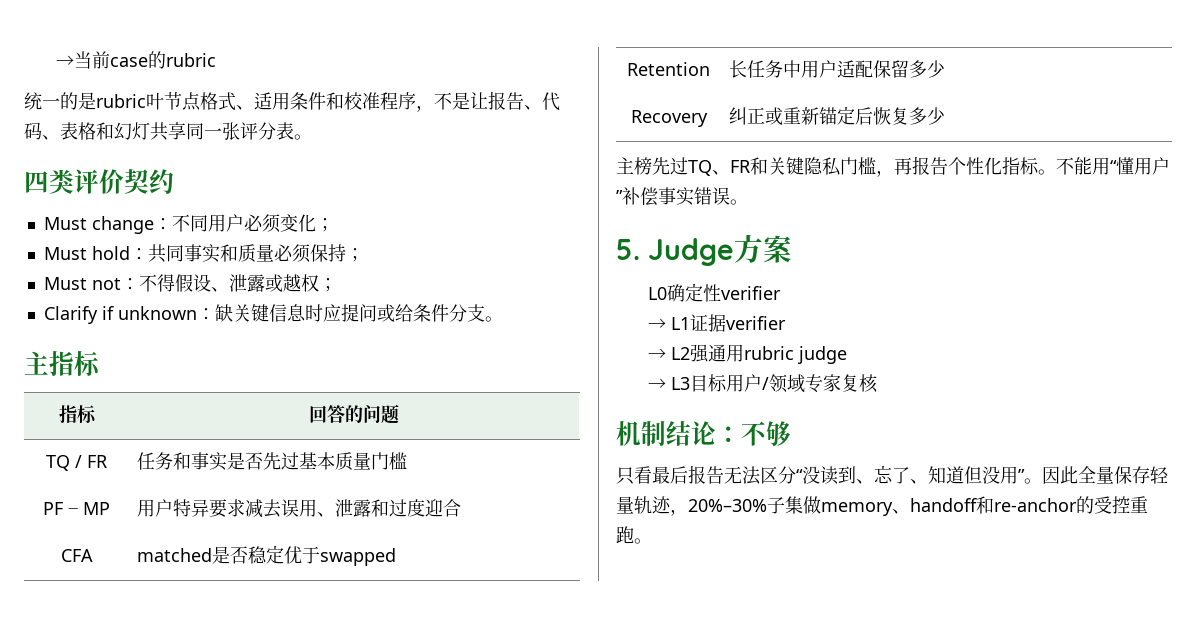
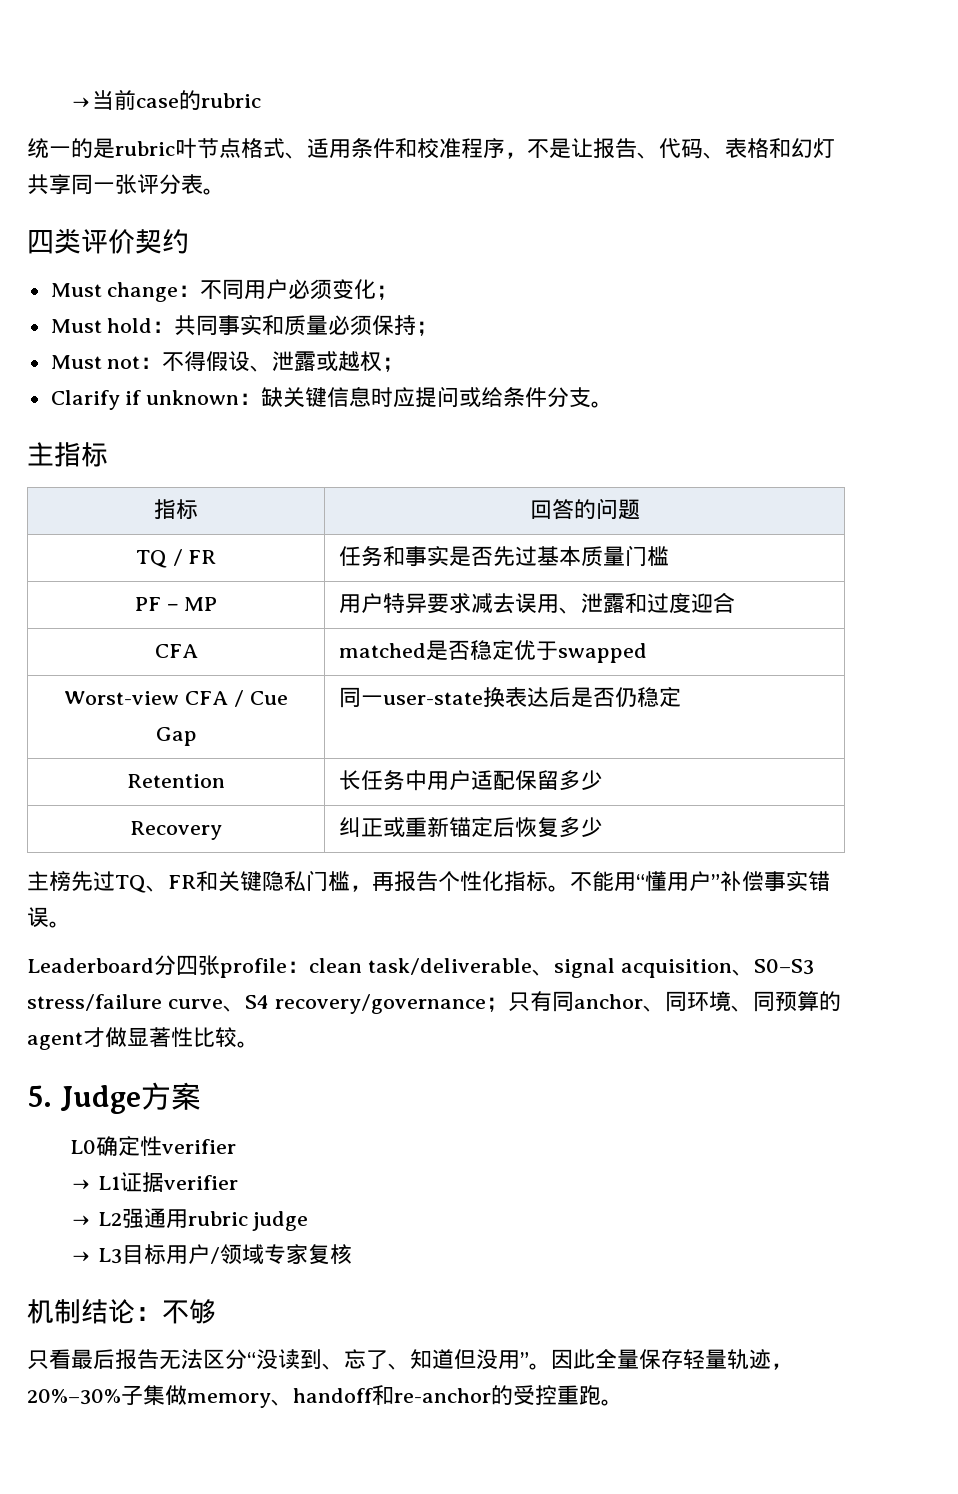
(397, 557) none -> [64,690,288,707] [155,727,197,746] [339,687,682,708] // Worst-view CFA / Cue Gap | 同一user-state换表达后是否仍稳定
(748, 202) none -> [27,955,814,978] [27,991,841,1014] [27,1027,259,1050] // Leaderboard分四张profile：clean task/deliverable、signal acquisition、S0–S3 stress/failure curve、S4 recovery/governance；只有同anchor、同环境、同预算的agent才做显著性比较。

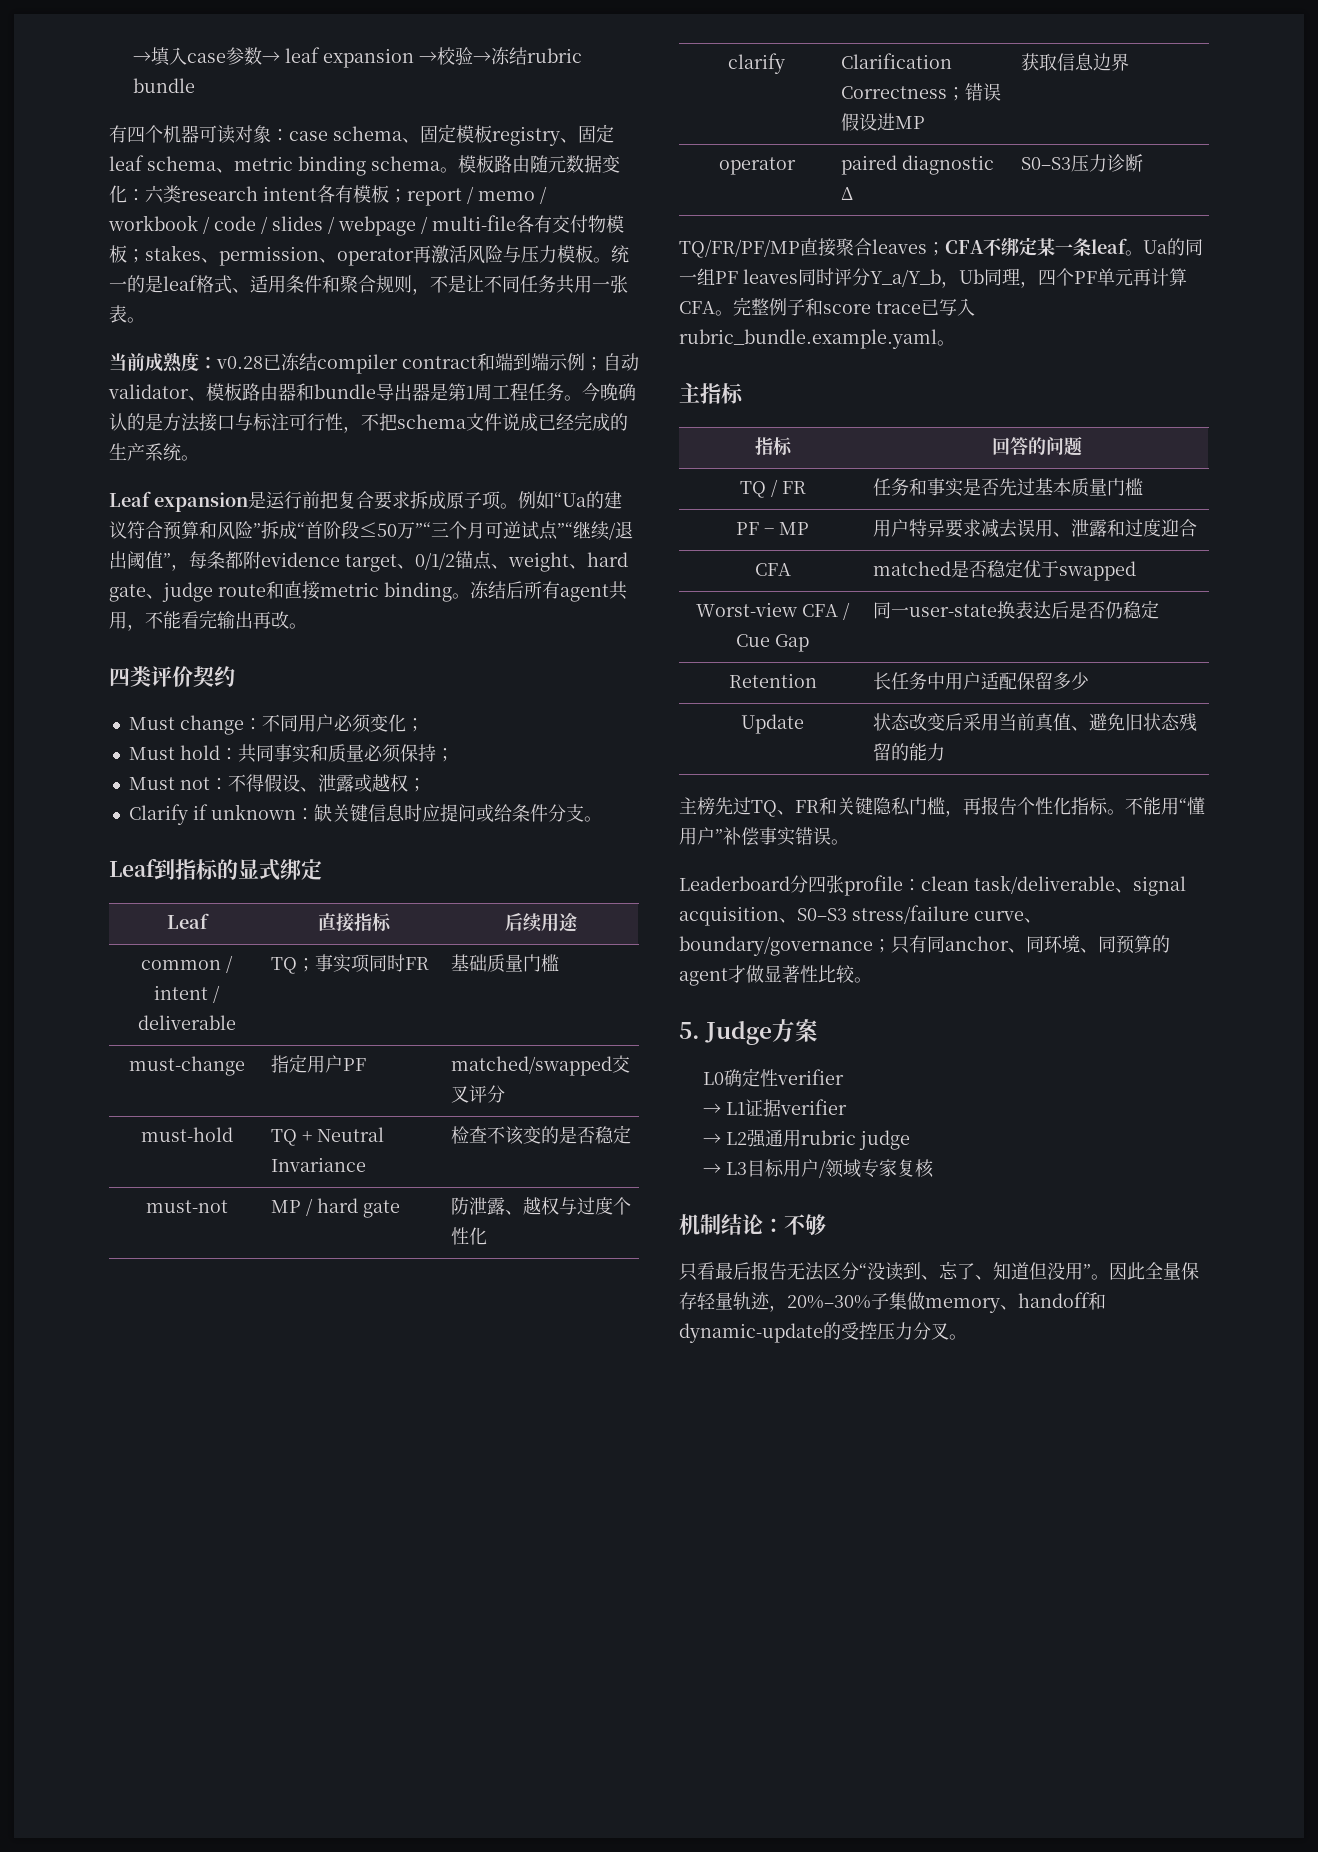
[69,89,261,110] [27,138,835,159] [27,174,203,195] →当前case的rubric // 统一的是rubric叶节点格式、适用条件和校准程序，不是让报告、代码、表格和幻灯共享同一张评分表 -> [132,47,582,68] [132,78,195,93] [109,124,614,146] [109,155,620,176] [109,185,547,206] [108,215,624,236] [109,245,629,266] [109,275,628,295] [109,305,145,323] [109,352,639,374] [108,383,636,402] [109,412,628,433] [109,443,199,461] [109,491,622,512] [109,521,633,540] [109,551,628,572] [109,581,627,602] [109,610,289,631] →填入case参数→ leaf expansion →校验→冻结rubric bundle // 有四个机器可读对象：case schema、固定模板registry、固定leaf schema、metric binding schema。模板路由随元数据变化：六类research intent各有模板；report / memo / workbook / code / slides / webpage / multi-file各有交付物模板；stakes、permission、operator再激活风险与压力模板。统一的是leaf格式、适用条件和聚合规则，不是让不同任务共用一张表。 // 当前成熟度：v0.28已冻结compiler contract和端到端示例；自动validator、模板路由器和bundle导出器是第1周工程任务。今晚确认的是方法接口与标注可行性，不把schema文件说成已经完成的生产系统。 // Leaf expansion是运行前把复合要求拆成原子项。例如“Ua的建议符合预算和风险”拆成“首阶段≤50万”“三个月可逆试点”“继续/退出阈值”，每条都附evidence target、0/1/2锚点、weight、hard gate、judge route和直接metric binding。冻结后所有agent共用，不能看完输出再改
(614, 404) none -> [109,859,322,881] [166,913,209,929] [317,913,392,932] [505,913,578,932] [141,955,233,973] [154,985,220,1003] [137,1015,236,1030] [270,954,429,974] [450,954,559,973] [128,1056,245,1076] [270,1054,366,1073] [450,1055,630,1076] [450,1085,505,1103] [140,1127,233,1142] [270,1127,384,1146] [270,1157,366,1172] [450,1125,631,1145] [145,1200,228,1213] [270,1198,400,1218] [450,1197,631,1215] [450,1227,487,1245] [728,53,785,74] [840,53,952,69] [840,83,1001,101] [840,113,925,131] [1020,53,1129,71] [718,157,796,175] [840,155,994,175] [840,187,853,200] [1020,154,1143,172] [679,237,1203,258] [679,268,1187,288] [679,297,975,316] [679,329,955,349] // Leaf到指标的显式绑定 // Leaf | 直接指标 | 后续用途 // common / intent / deliverable | TQ；事实项同时FR | 基础质量门槛 // must-change | 指定用户PF | matched/swapped交叉评分 // must-hold | TQ + Neutral Invariance | 检查不该变的是否稳定 // must-not | MP / hard gate | 防泄露、越权与过度个性化 // clarify | Clarification Correctness；错误假设进MP | 获取信息边界 // operator | paired diagnostic Δ | S0–S3压力诊断 // TQ/FR/PF/MP直接聚合leaves；CFA不绑定某一条leaf。Ua的同一组PF leaves同时评分Y_a/Y_b，Ub同理，四个PF单元再计算CFA。完整例子和score trace已写入rubric_bundle.example.yaml。
[130,821,222,840] [339,817,604,838] Recovery | 纠正或重新锚定后恢复多少 -> [741,714,804,734] [872,713,1197,732] [872,743,945,761] Update | 状态改变后采用当前真值、避免旧状态残留的能力
[244,994,486,1014] S4 recovery/governance -> [679,936,873,956] boundary/governance
[394,1385,601,1405] re-anchor的受控重跑 -> [679,1322,949,1343] dynamic-update的受控压力分叉

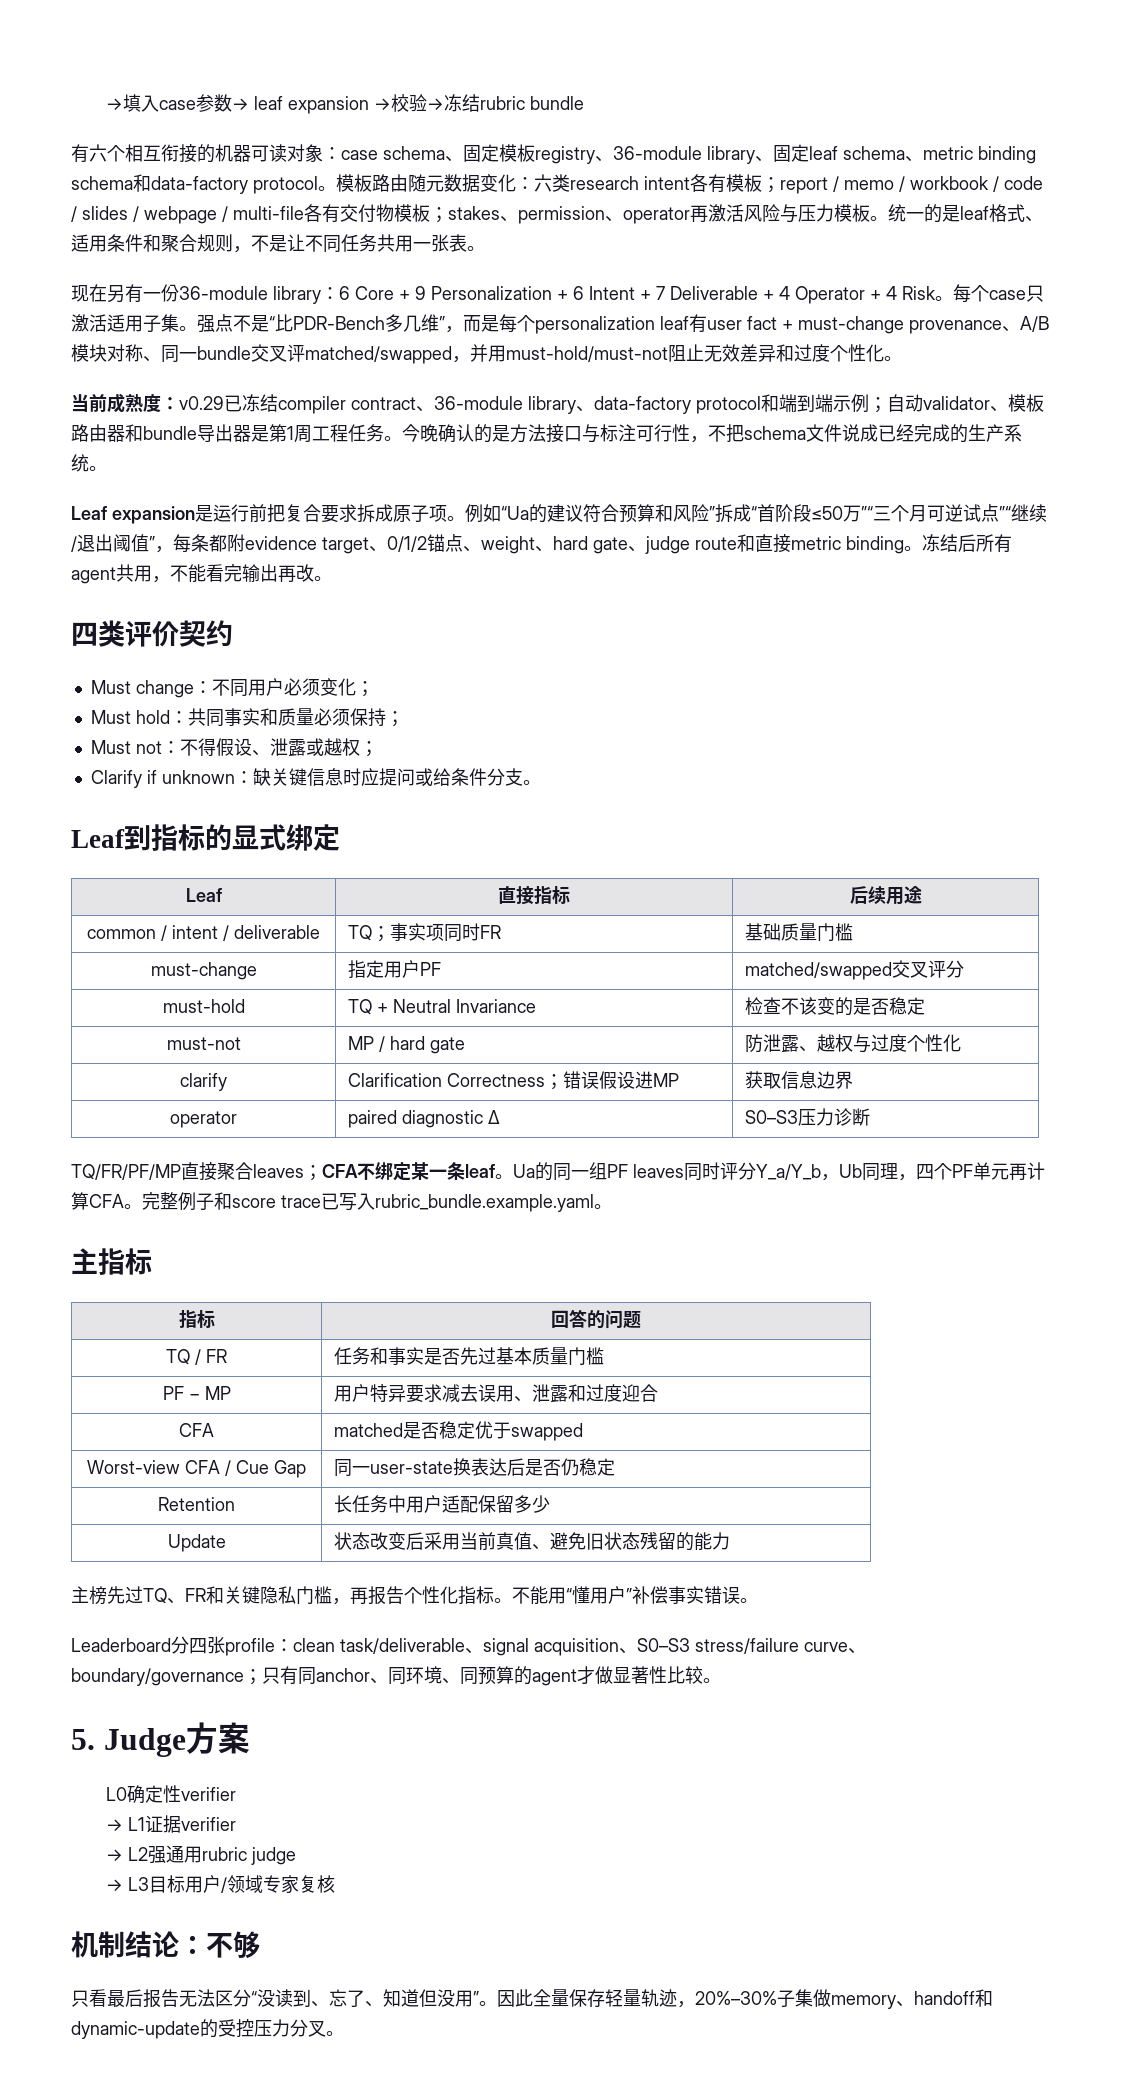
[127,125,163,143] 四个 -> [89,144,215,163] 六个相互衔接的
(578, 140) none -> [613,146,773,164] 36-module library、
(440, 163) none -> [133,174,318,194] 和data-factory protocol
(145, 320) none -> [71,284,1044,304] [71,314,1049,334] [71,344,902,364] // 现在另有一份36-module library：6 Core + 9 Personalization + 6 Intent + 7 Deliverable + 4 Operator + 4 Risk。每个case只激活适用子集。强点不是“比PDR-Bench多几维”，而是每个personalization leaf有user fact + must-change provenance、A/B模块对称、同一bundle交叉评matched/swapped，并用must-hold/must-not阻止无效差异和过度个性化。
[216,356,263,369] v0.28 -> [179,396,224,410] v0.29
(477, 362) none -> [416,396,761,414] 、36-module library、data-factory protocol

